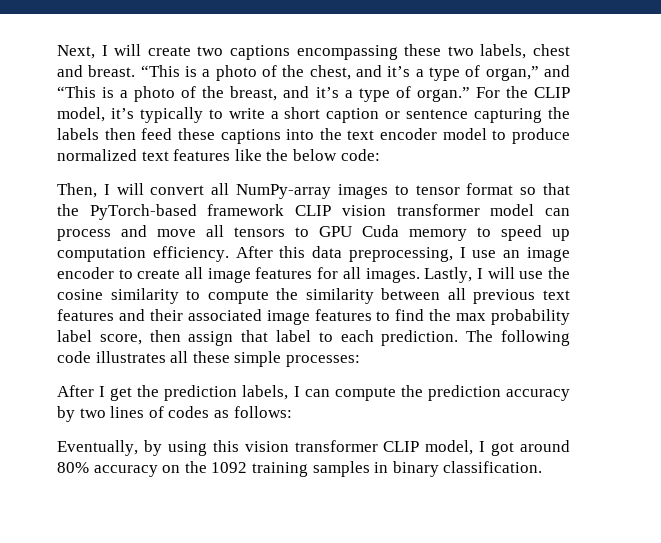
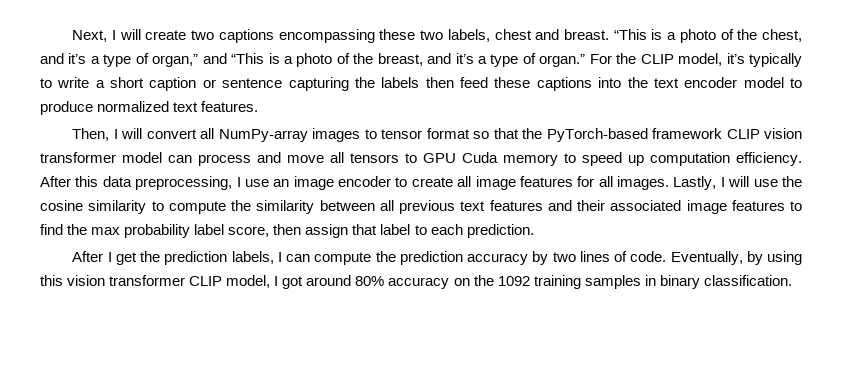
[173,149,380,161] features like the below code: -> [201,101,259,112] features.
[466,330,570,346] [57,351,360,367] The following code illustrates all these simple processes: -> (534, 231) none
[168,406,292,418] codes as follows: // -> [630,251,667,262] code.

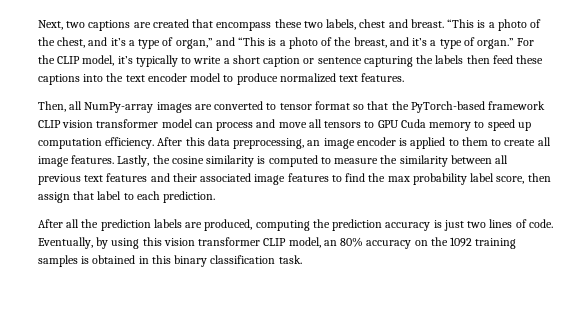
[112,29,375,43] I will create two captions encompassing -> [66,19,272,31] two captions are created that encompass
[113,128,197,139] I will convert -> (66, 106) none
(361, 135) none -> [194,101,264,110] are converted
[236,177,269,187] I use -> (305, 143) none
[395,176,803,190] [40,200,226,214] to create all image features for all images. Lastly, I will use the cosine similarity to compute -> [399,137,551,149] [38,155,379,167] is applied to them to create all image features. Lastly, the cosine similarity is computed to measure
[107,251,372,265] I get the prediction labels, I can compute -> [66,219,310,231] all the prediction labels are produced, computing
[532,251,549,265] by -> [433,220,464,231] is just
[274,275,352,289] I got around -> [323,240,337,246] an
[644,275,792,289] in binary classification. -> [81,255,302,267] is obtained in this binary classification task.

